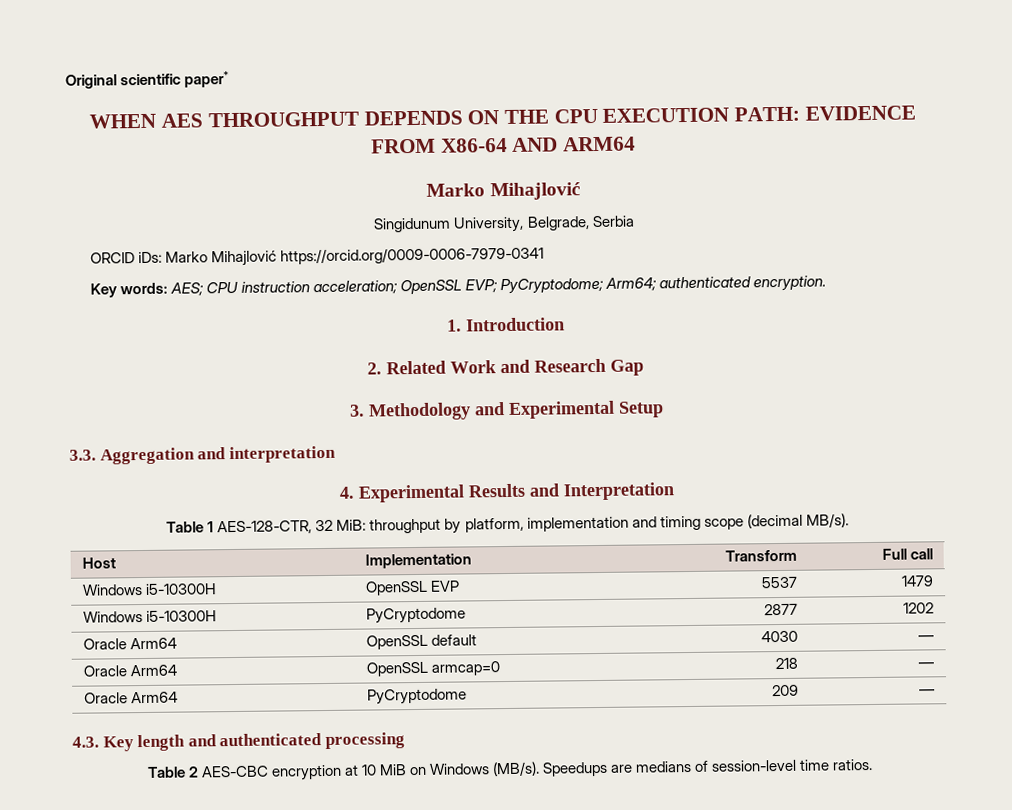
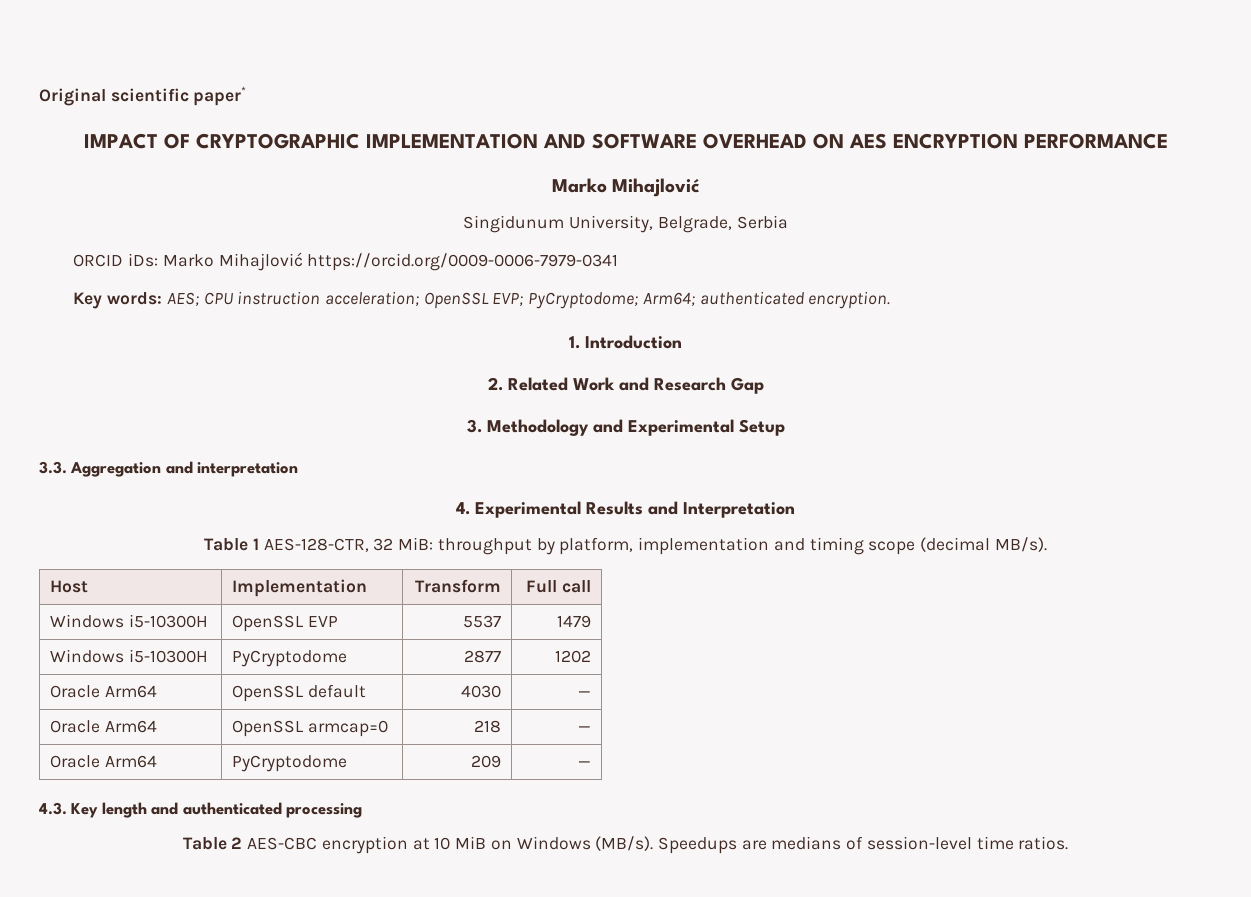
[89,105,916,129] [370,136,637,154] WHEN AES THROUGHPUT DEPENDS ON THE CPU EXECUTION PATH: EVIDENCE FROM X86-64 AND ARM64 -> [83,133,1168,149] IMPACT OF CRYPTOGRAPHIC IMPLEMENTATION AND SOFTWARE OVERHEAD ON AES ENCRYPTION PERFORMANCE

